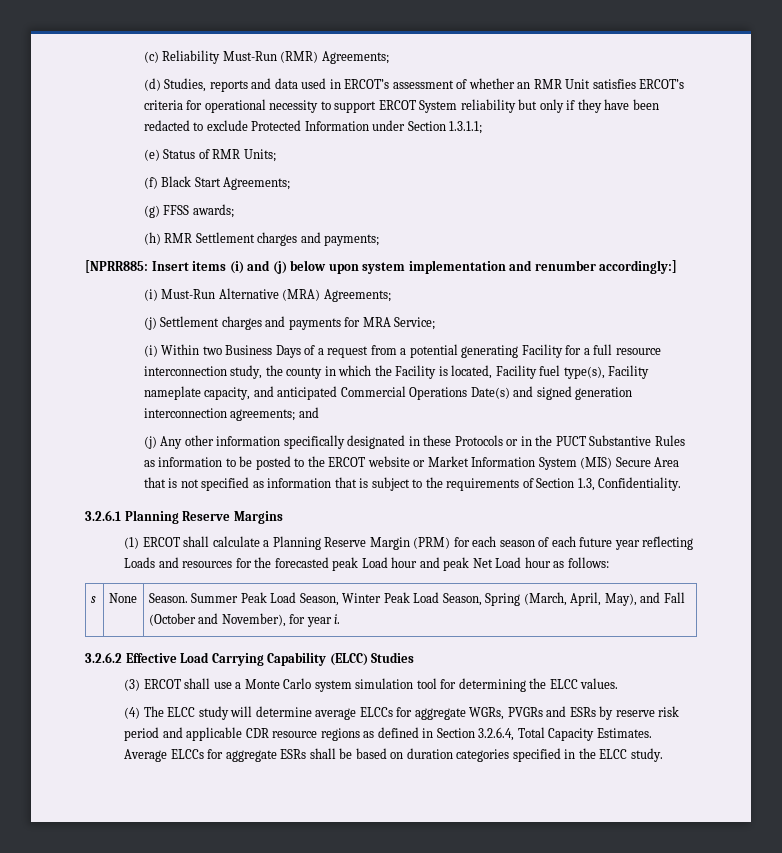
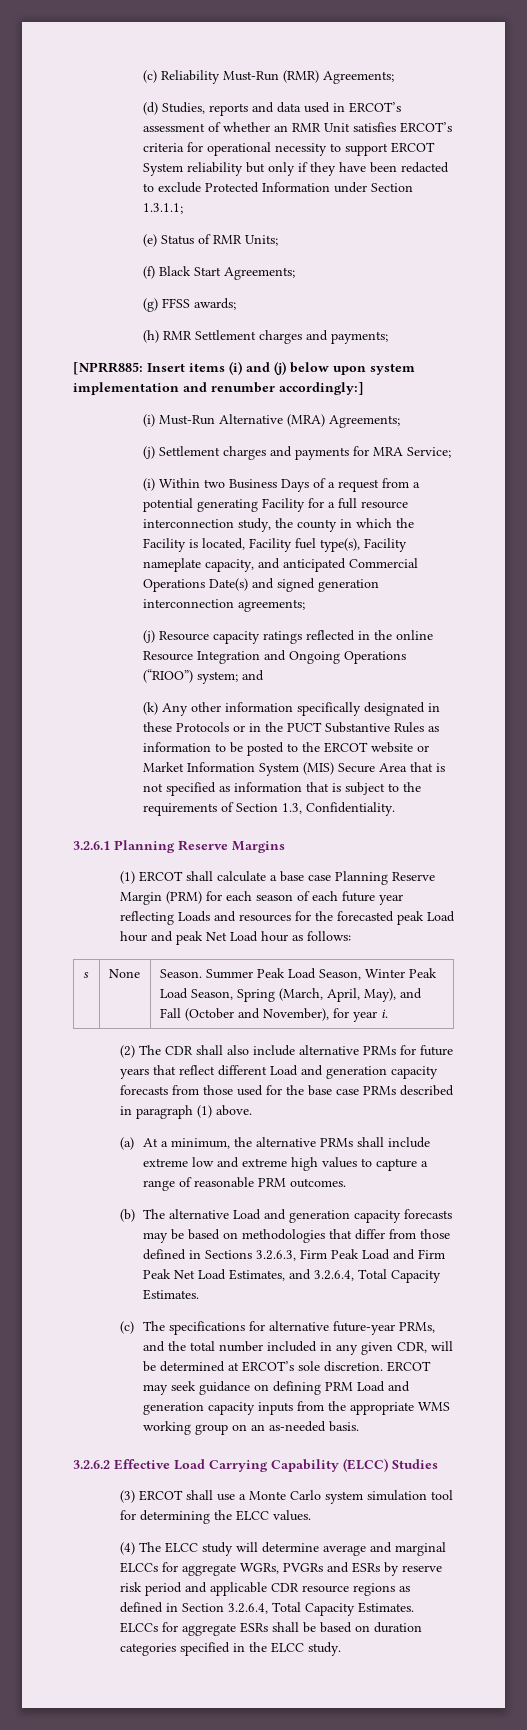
(296, 415) none -> [143,630,434,644] [143,650,407,664] [143,669,239,684] // (j) Resource capacity ratings reflected in the online Resource Integration and Ongoing Operations (“RIOO”) system;
[143,436,157,449] (j) -> [143,702,159,715] (k)
(270, 543) none -> [279,871,331,882] base case
(341, 619) none -> [119,1045,453,1058] [119,1065,438,1079] [119,1085,454,1096] [119,1105,252,1119] [119,1137,431,1150] [143,1157,429,1171] [143,1177,347,1191] [119,1209,453,1223] [143,1229,451,1243] [143,1249,446,1261] [143,1269,442,1283] [143,1289,200,1300] [119,1321,436,1335] [143,1341,454,1355] [143,1361,432,1372] [143,1381,411,1395] [143,1401,451,1415] [143,1421,360,1435] // (2) The CDR shall also include alternative PRMs for future years that reflect different Load and generation capacity forecasts from those used for the base case PRMs described in paragraph (1) above. // (a) At a minimum, the alternative PRMs shall include extreme low and extreme high values to capture a range of reasonable PRM outcomes. // (b) The alternative Load and generation capacity forecasts may be based on methodologies that differ from those defined in Sections 3.2.6.3, Firm Peak Load and Firm Peak Net Load Estimates, and 3.2.6.4, Total Capacity Estimates. // (c) The specifications for alternative future-year PRMs, and the total number included in any given CDR, will be determined at ERCOT’s sole discretion. ERCOT may seek guidance on defining PRM Load and generation capacity inputs from the appropriate WMS working group on an as-needed basis.
(357, 714) none -> [369,1542,446,1556] and marginal
[124,749,168,762] Average -> (414, 1607) none

